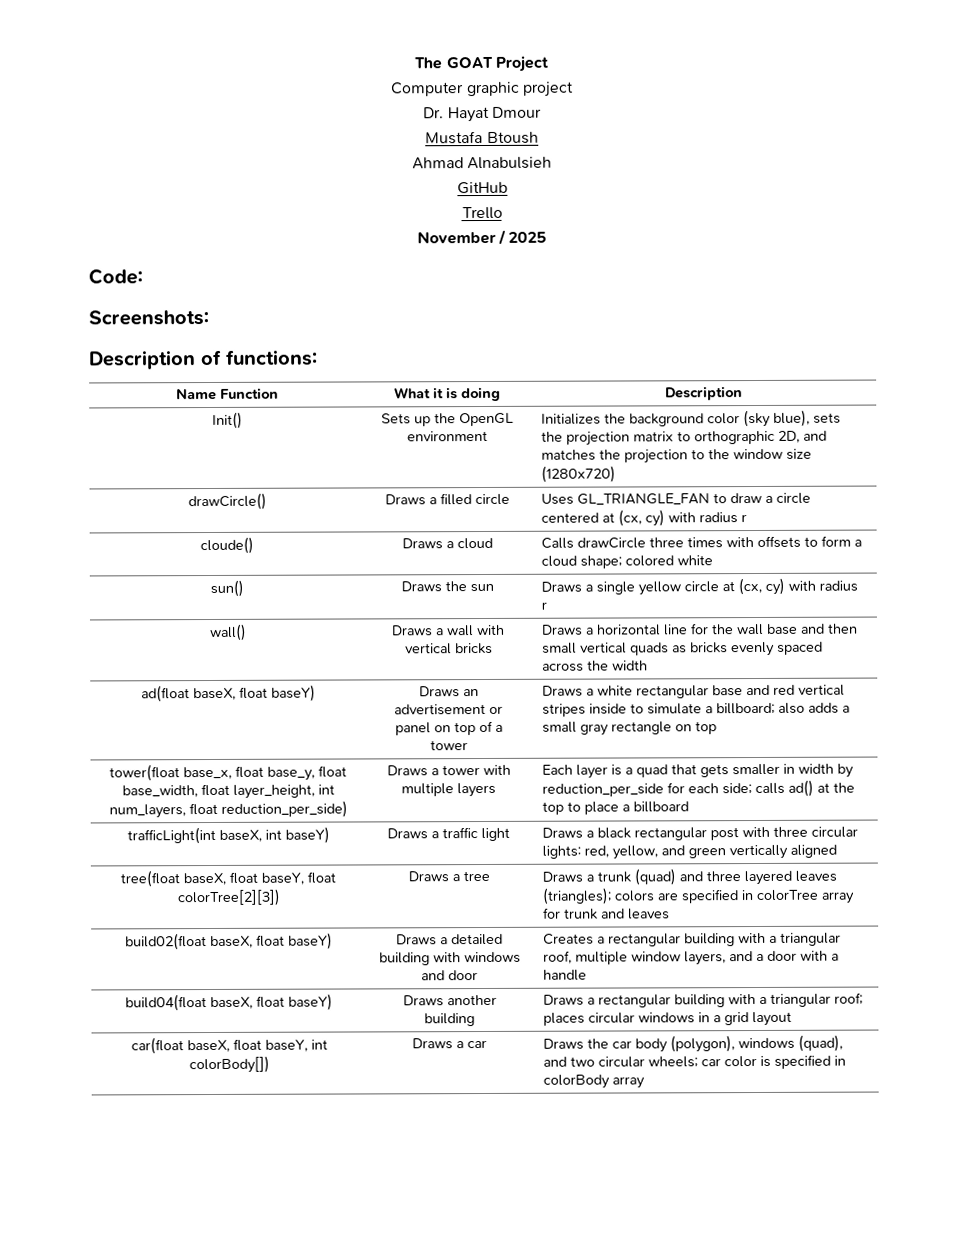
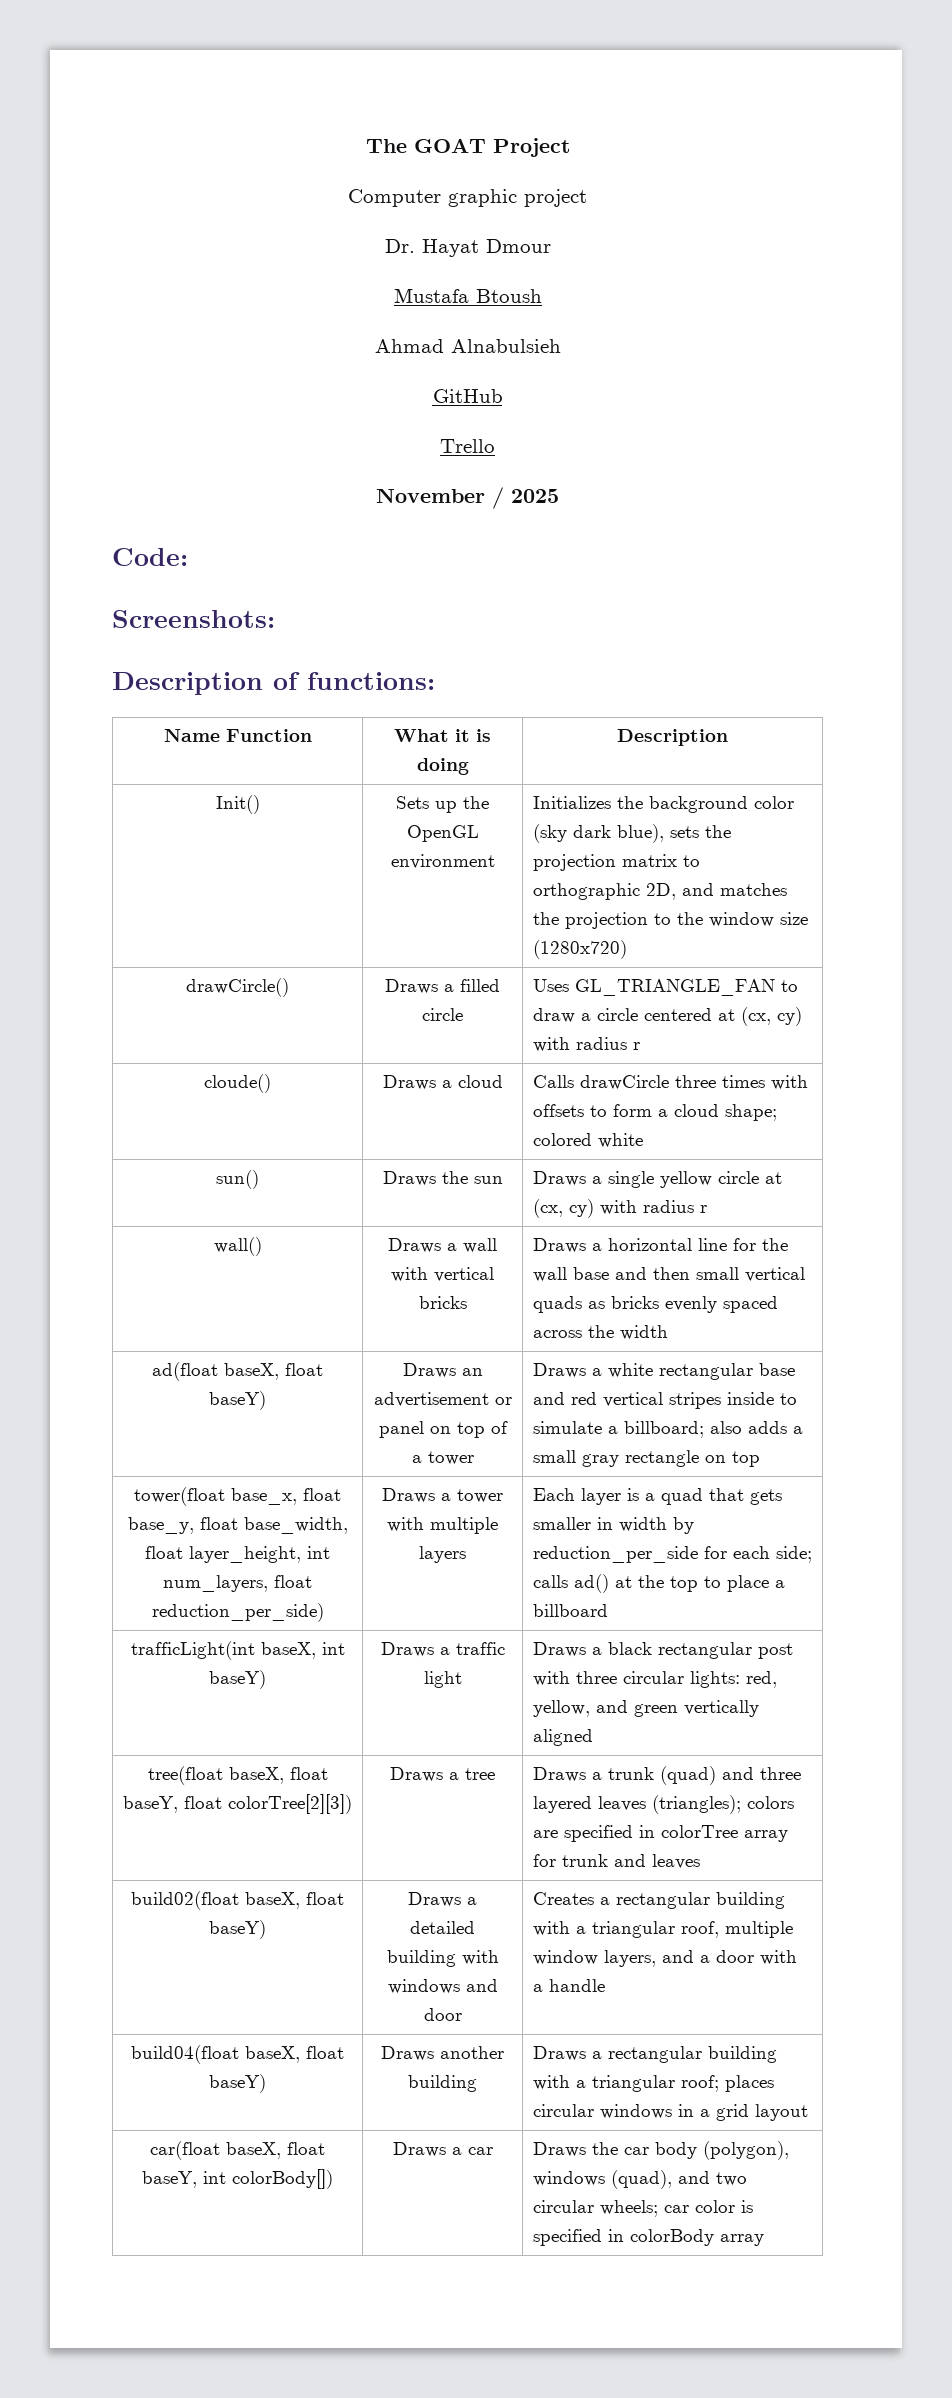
(772, 418) none -> [572,825,611,838] dark

